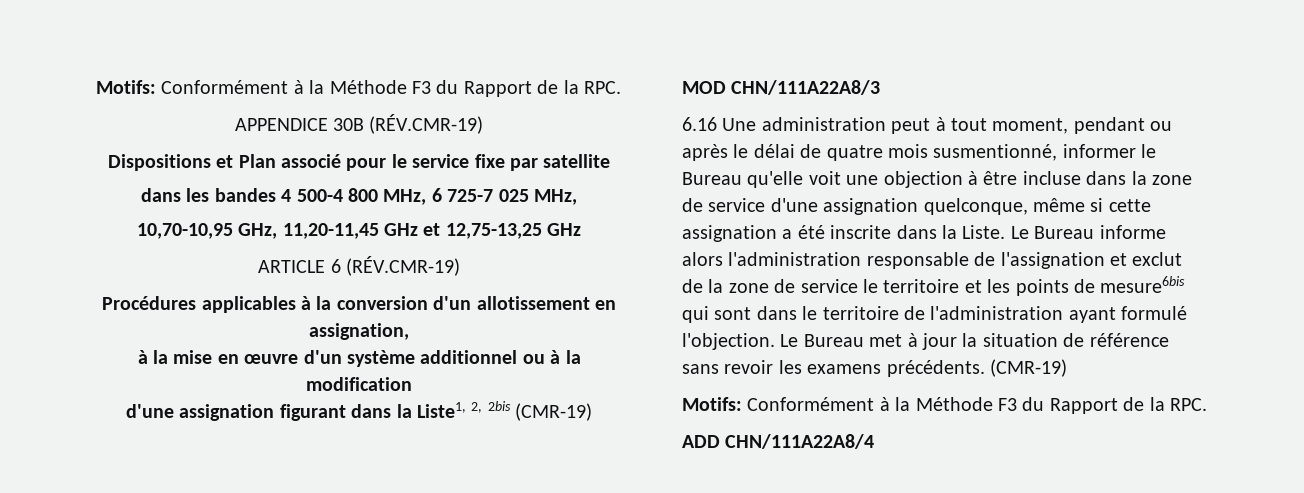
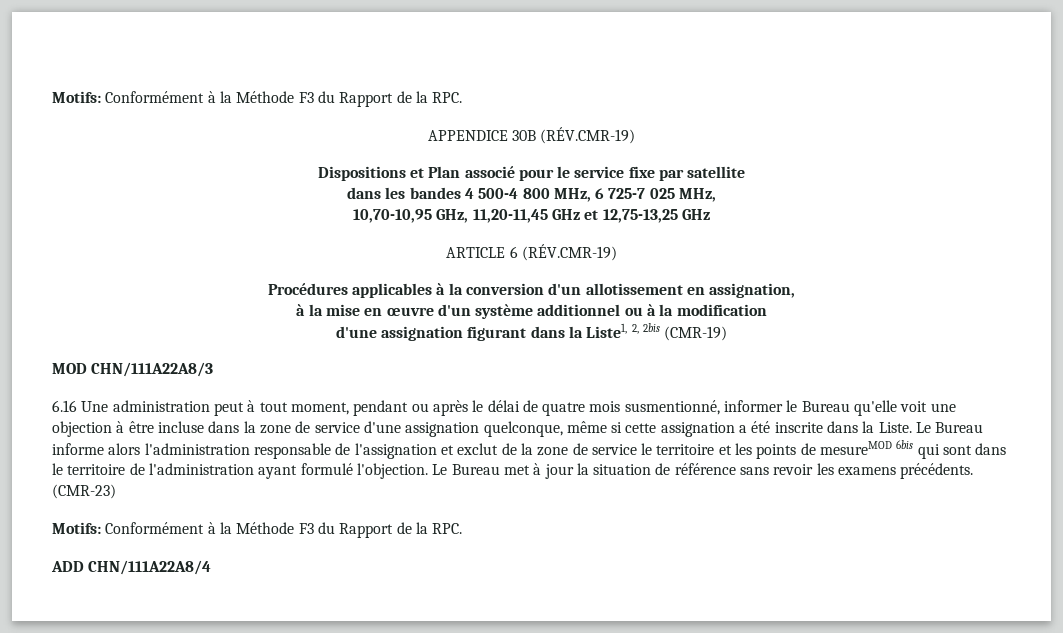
[1100,276,1186,293] mesure6bis -> [820,440,914,455] mesureMOD 6bis
[990,359,1067,377] (CMR-19) -> [52,484,116,499] (CMR-23)

